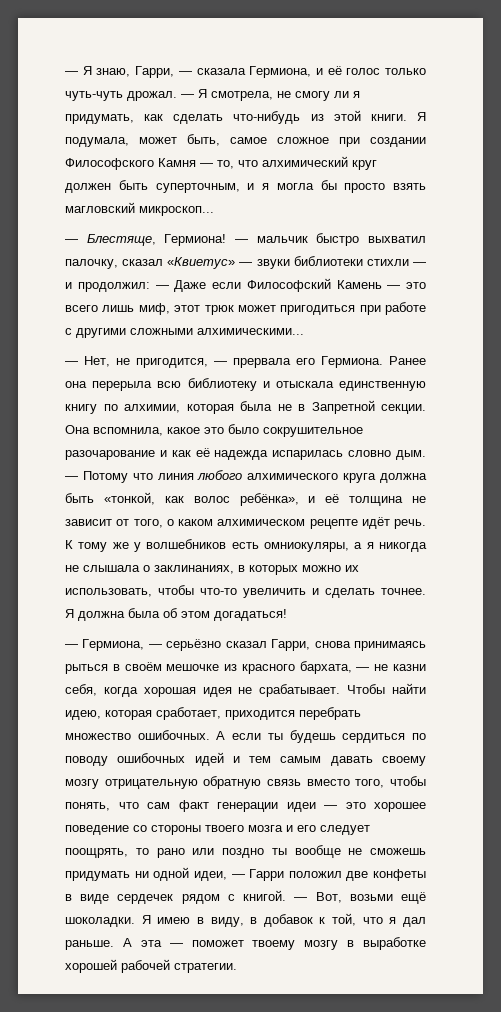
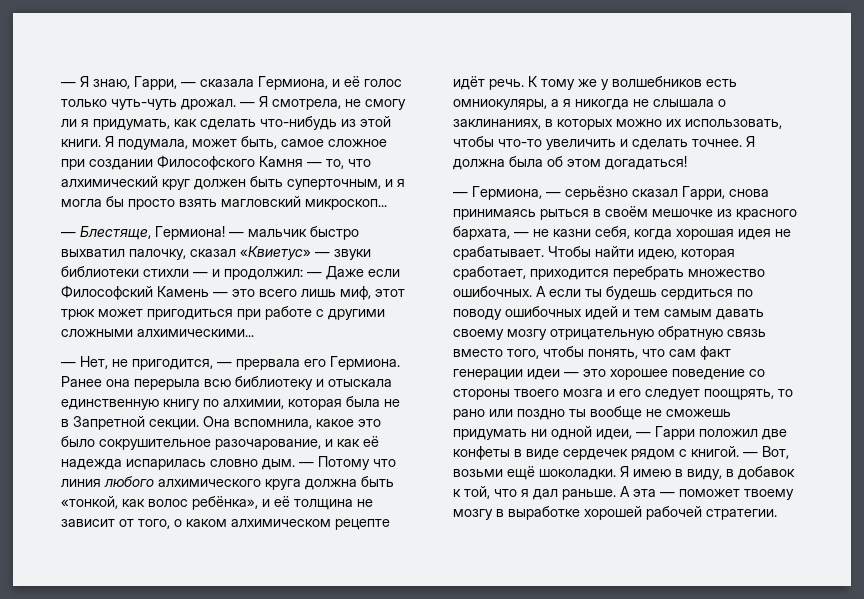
[65,450,155,460] разочарование -> [215,439,321,450] разочарование,

